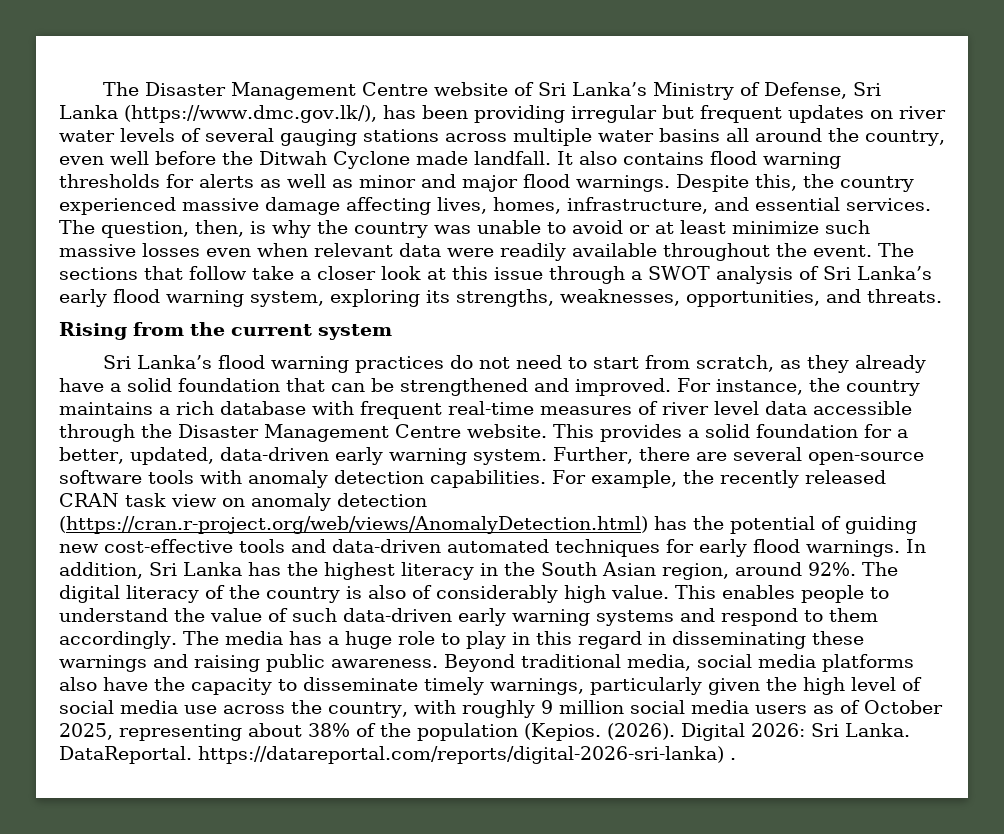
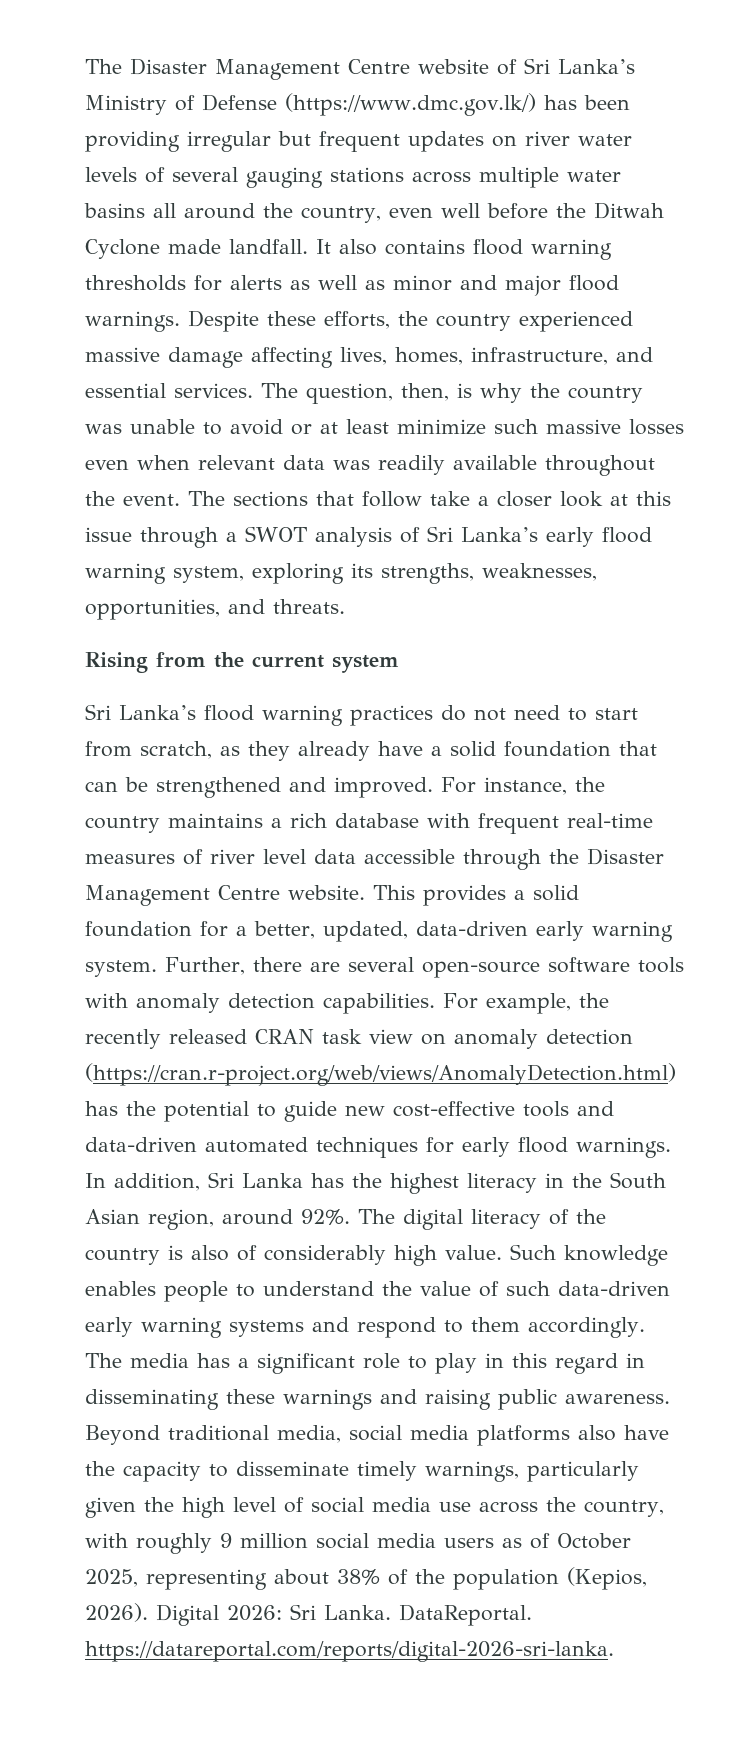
[763,82,881,99] [59,105,377,123] Defense, Sri Lanka (https://www.dmc.gov.lk/), -> [202,93,536,116] Defense (https://www.dmc.gov.lk/)
[755,174,797,191] this, -> [267,311,390,329] these efforts,
[447,248,494,257] were -> [333,460,370,470] was
[821,516,917,534] of guiding -> [257,1101,337,1122] to guide
[675,585,716,599] This -> [510,1244,668,1266] Such knowledge
[344,631,392,649] huge -> [257,1353,355,1374] significant
[524,723,675,741] (Kepios. (2026). -> [567,1567,647,1590] [85,1603,148,1622] (Kepios, 2026).
[198,746,736,764] https://datareportal.com/reports/digital-2026-sri-lanka) . -> [85,1641,614,1662] https://datareportal.com/reports/digital-2026-sri-lanka.

